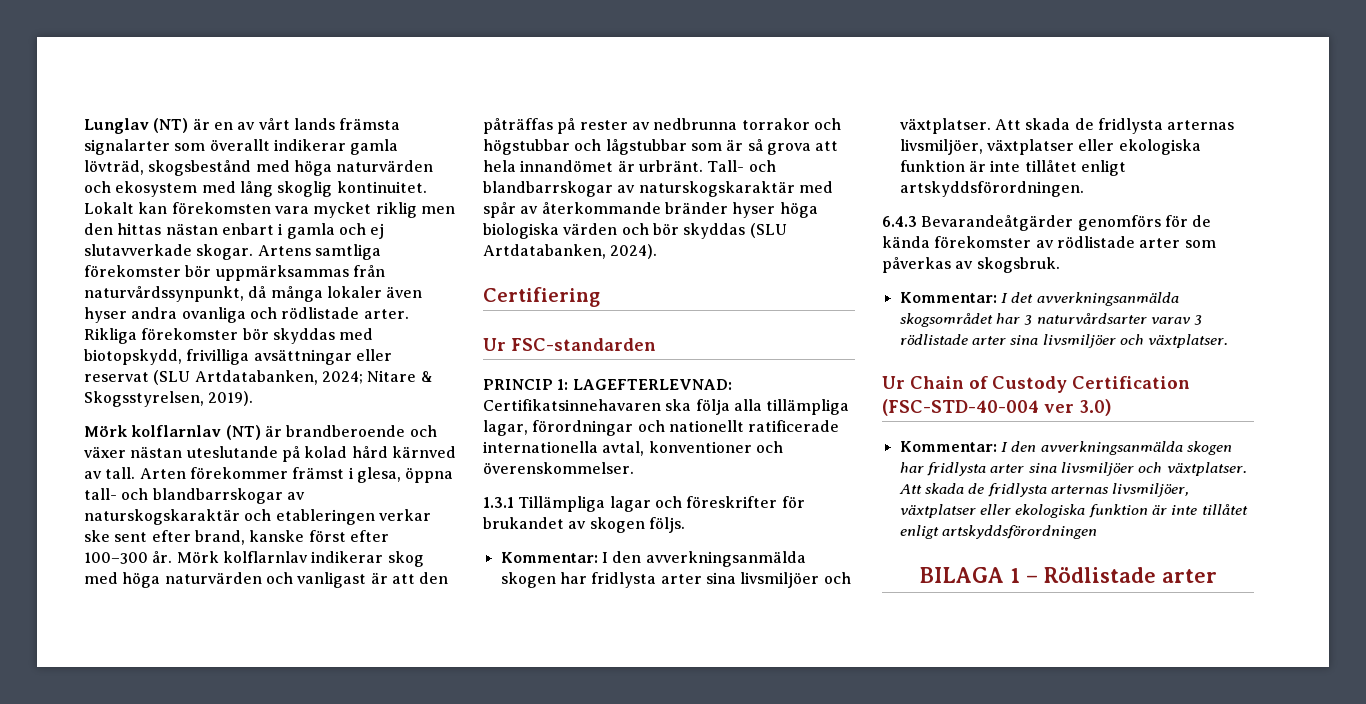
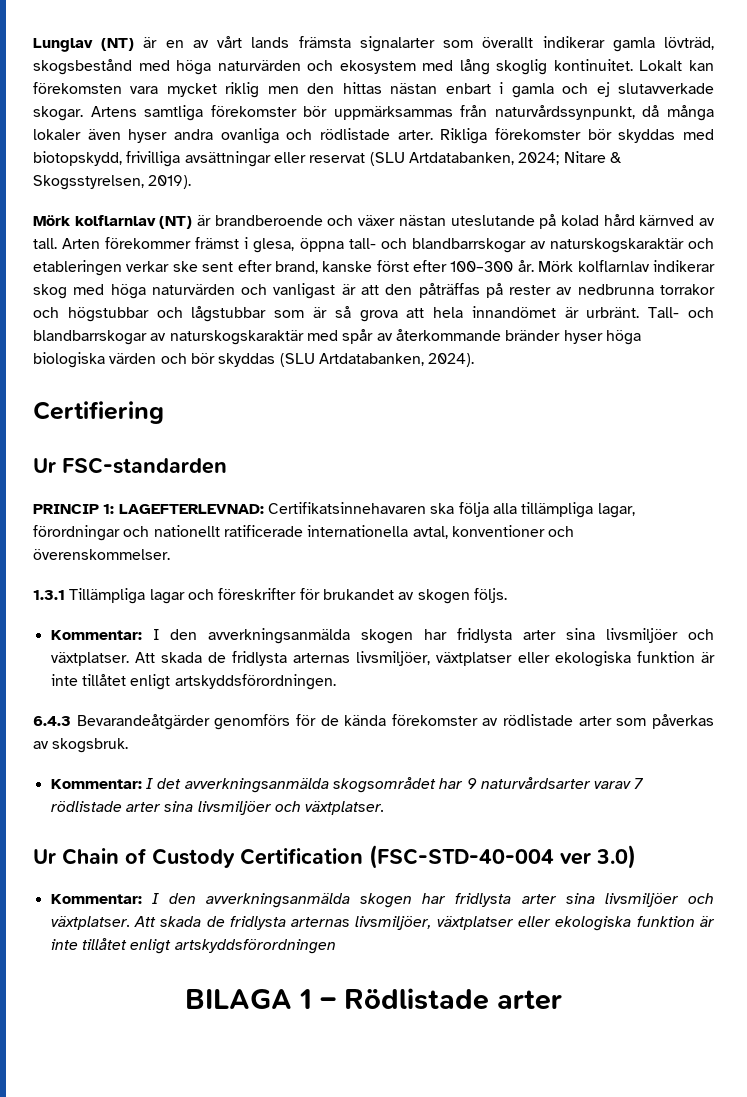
[1024,315,1033,325] 3 -> [466,778,477,789] 9
[1194,315,1203,325] 3 -> [634,778,645,789] 7

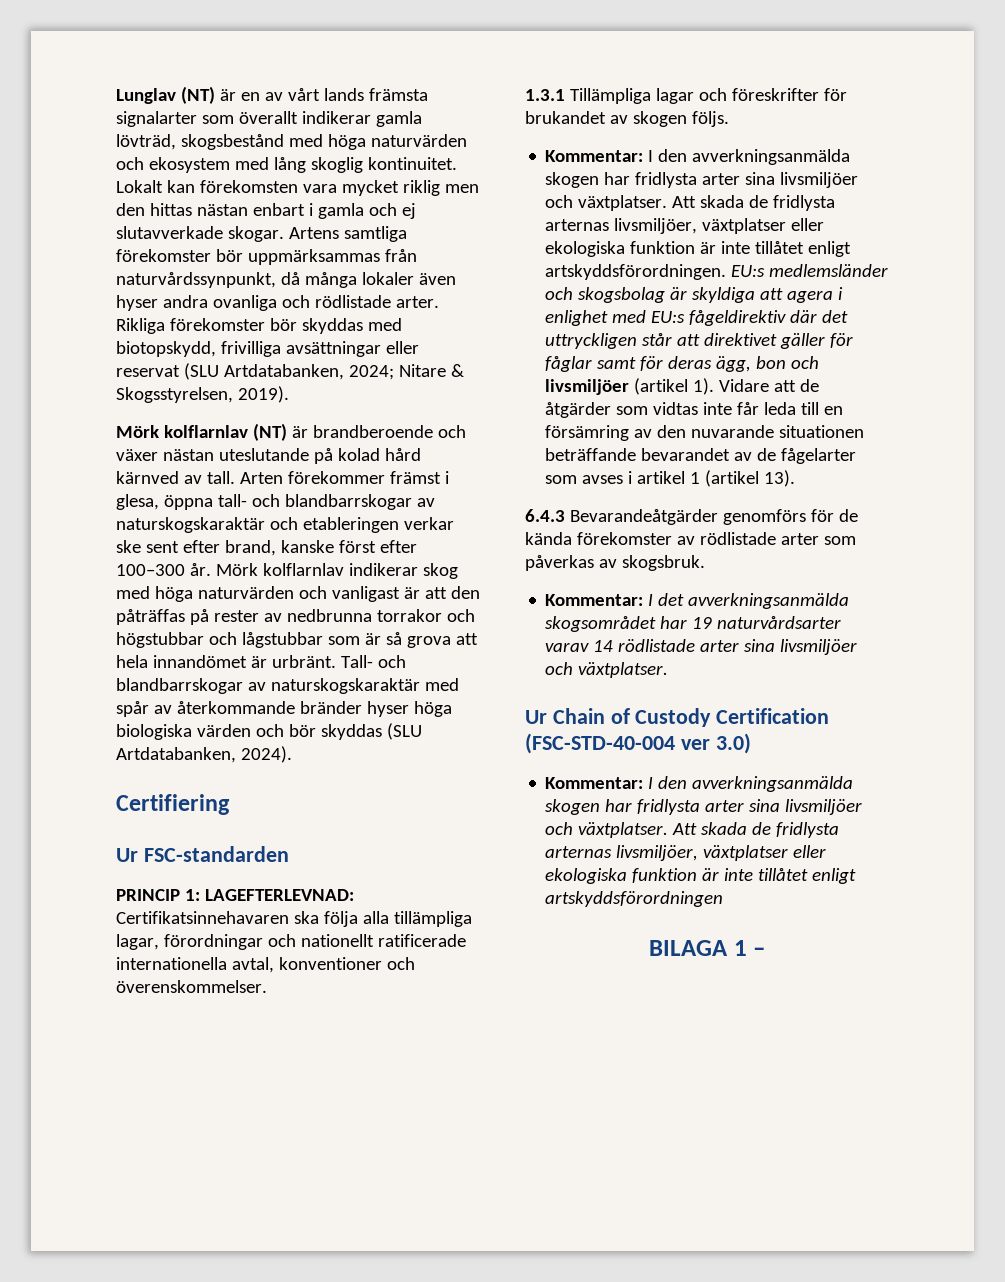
(336, 682) none -> [731,264,889,277] [545,287,844,303] [545,310,849,326] [545,333,854,349] [545,356,820,372] [545,378,820,395] [545,402,844,418] [545,425,865,441] [545,448,857,464] [545,470,796,487] EU:s medlemsländer och skogsbolag är skyldiga att agera i enlighet med EU:s fågeldirektiv där det uttryckligen står att direktivet gäller för fåglar samt för deras ägg, bon och livsmiljöer (artikel 1). Vidare att de åtgärder som vidtas inte får leda till en försämring av den nuvarande situationen beträffande bevarandet av de fågelarter som avses i artikel 1 (artikel 13).
[466,778,477,789] 9 -> [692,617,713,629] 19
[634,778,645,789] 7 -> [593,640,614,652] 14
[344,988,562,1010] Rödlistade arter -> (766, 951) none

